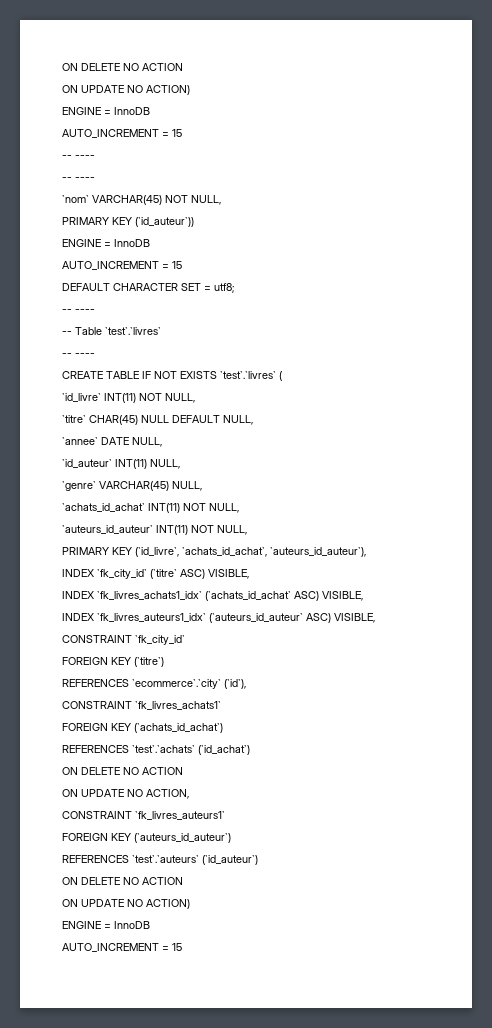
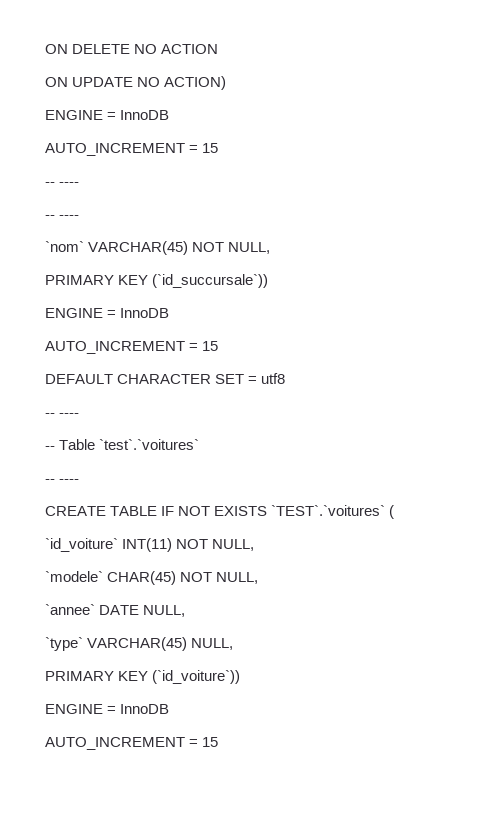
[135,217,194,227] (`id_auteur`)) -> [152,274,269,288] (`id_succursale`))
[214,283,234,293] utf8; -> [261,373,286,384] utf8
[105,327,161,335] `test`.`livres` -> [99,439,200,450] `test`.`voitures`
[220,371,276,379] `test`.`livres` -> [271,505,386,516] `TEST`.`voitures`
[62,393,195,403] [62,415,220,425] `id_livre` INT(11) NOT NULL, // `titre` CHAR(45) NULL DEFAULT -> [45,538,255,552] [45,571,213,585] `id_voiture` INT(11) NOT NULL, // `modele` CHAR(45) NOT
[62,459,180,469] [62,481,202,491] [62,503,239,513] [62,525,247,535] [62,547,366,557] [62,569,249,579] [62,591,363,601] [62,613,375,623] [62,635,185,645] [62,657,164,667] [62,679,246,689] [62,701,221,710] [62,723,223,733] [62,745,250,755] [62,767,183,775] [62,789,189,799] [62,811,225,820] [62,833,231,843] [62,855,258,865] [62,877,183,885] [62,899,190,909] `id_auteur` INT(11) NULL, // `genre` VARCHAR(45) NULL, // `achats_id_achat` INT(11) NOT NULL, // `auteurs_id_auteur` INT(11) NOT NULL, // PRIMARY KEY (`id_livre`, `achats_id_achat`, `auteurs_id_auteur`), // INDEX `fk_city_id` (`titre` ASC) VISIBLE, // INDEX `fk_livres_achats1_idx` (`achats_id_achat` ASC) VISIBLE, // INDEX `fk_livres_auteurs1_idx` (`auteurs_id_auteur` ASC) VISIBLE, // CONSTRAINT `fk_city_id` // FOREIGN KEY (`titre`) // REFERENCES `ecommerce`.`city` (`id`), // CONSTRAINT `fk_livres_achats1` // FOREIGN KEY (`achats_id_achat`) // REFERENCES `test`.`achats` (`id_achat`) // ON DELETE NO ACTION // ON UPDATE NO ACTION, // CONSTRAINT `fk_livres_auteurs1` // FOREIGN KEY (`auteurs_id_auteur`) // REFERENCES `test`.`auteurs` (`id_auteur`) // ON DELETE NO ACTION // ON UPDATE NO ACTION) -> [45,637,234,651] [45,670,241,684] `type` VARCHAR(45) NULL, // PRIMARY KEY (`id_voiture`))

